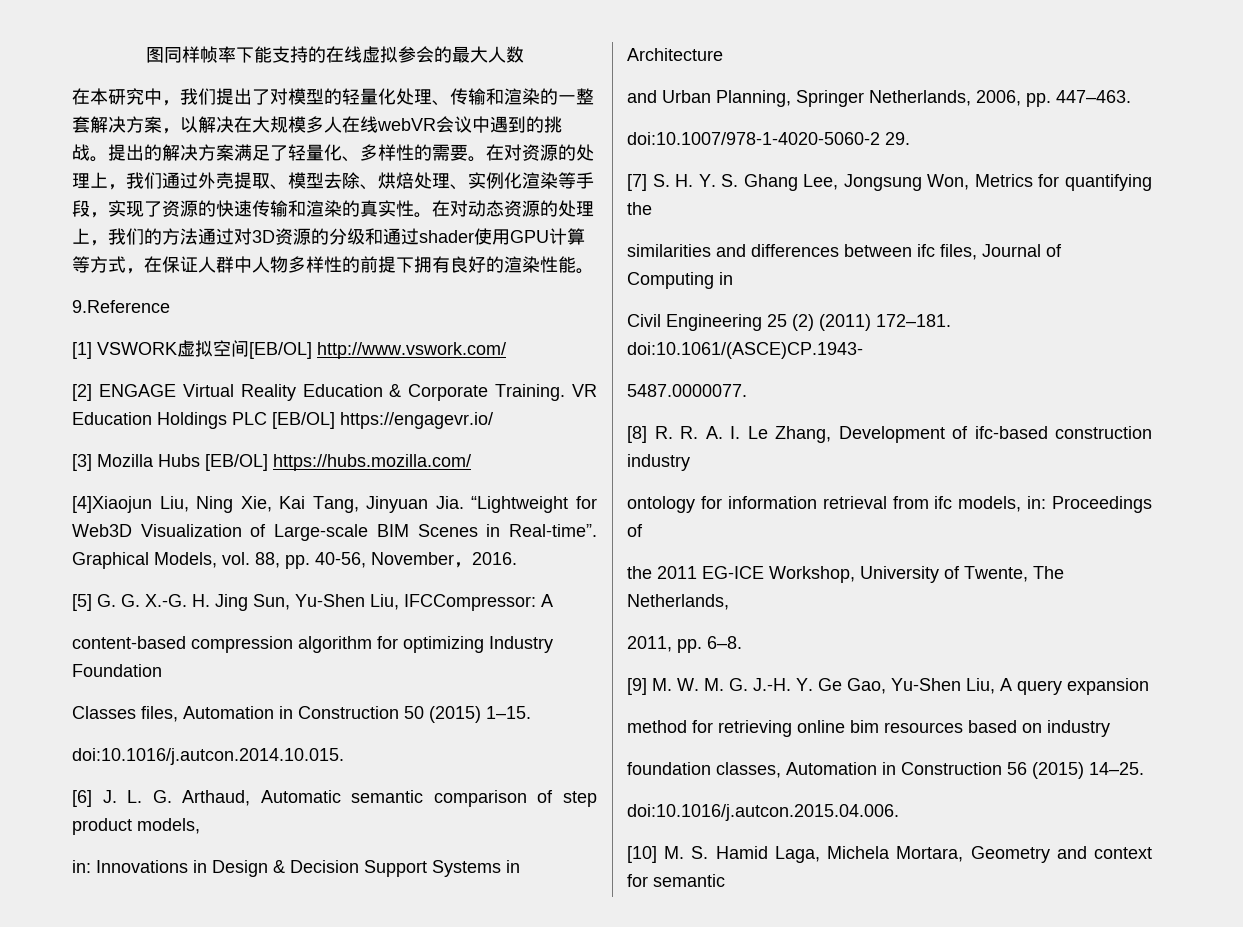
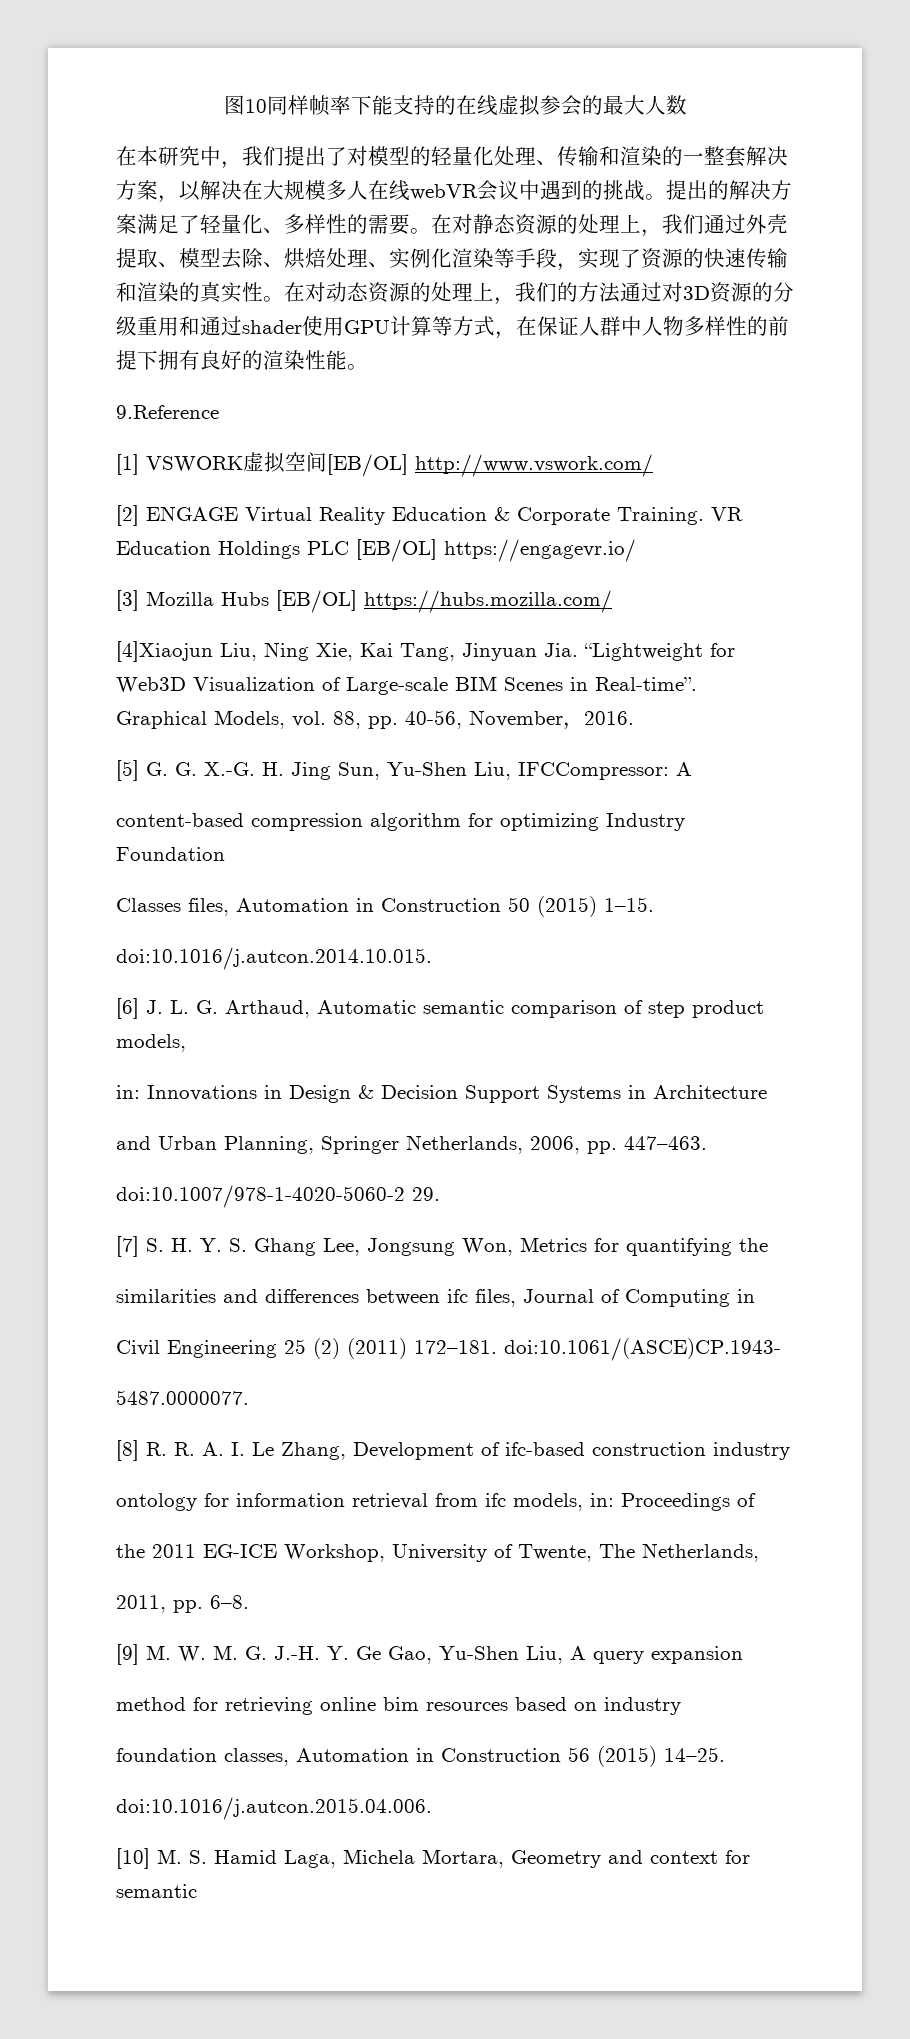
(164, 55) none -> [244,99,267,113] 10
(522, 152) none -> [473,214,515,234] 静态
(365, 236) none -> [137,316,179,336] 重用

